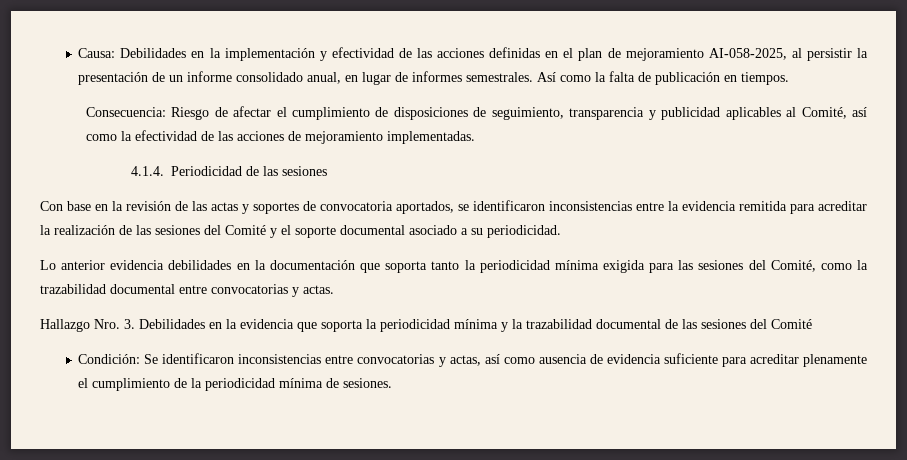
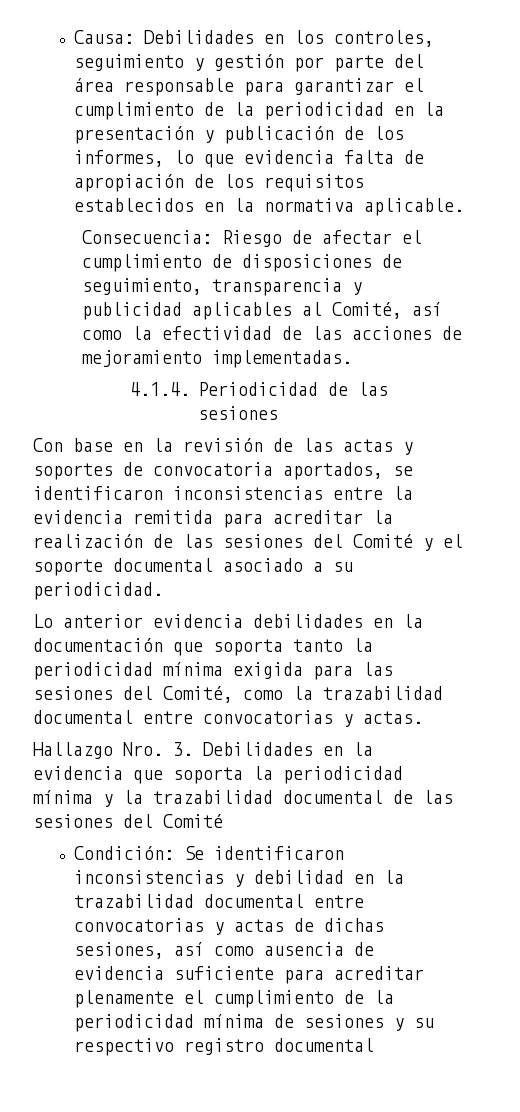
[209,47,868,61] [78,71,790,85] la implementación y efectividad de las acciones definidas en el plan de mejoramiento AI-058-2025, al persistir la presentación de un informe consolidado anual, en lugar de informes semestrales. Así como la falta de publicación en tiempos. -> [293,30,434,47] [73,54,424,72] [73,78,424,96] [73,102,444,120] [73,126,404,144] [73,150,424,168] [73,174,364,192] [73,198,464,216] los controles, seguimiento y gestión por parte del área responsable para garantizar el cumplimiento de la periodicidad en la presentación y publicación de los informes, lo que evidencia falta de apropiación de los requisitos establecidos en la normativa aplicable.
[325,354,481,367] entre convocatorias y actas, -> [233,870,404,887] [73,894,364,908] [73,918,384,935] [73,942,164,959] y debilidad en la trazabilidad documental entre convocatorias y actas de dichas sesiones,
[343,378,393,388] sesiones. -> [303,1014,434,1031] [73,1038,374,1056] sesiones y su respectivo registro documental

